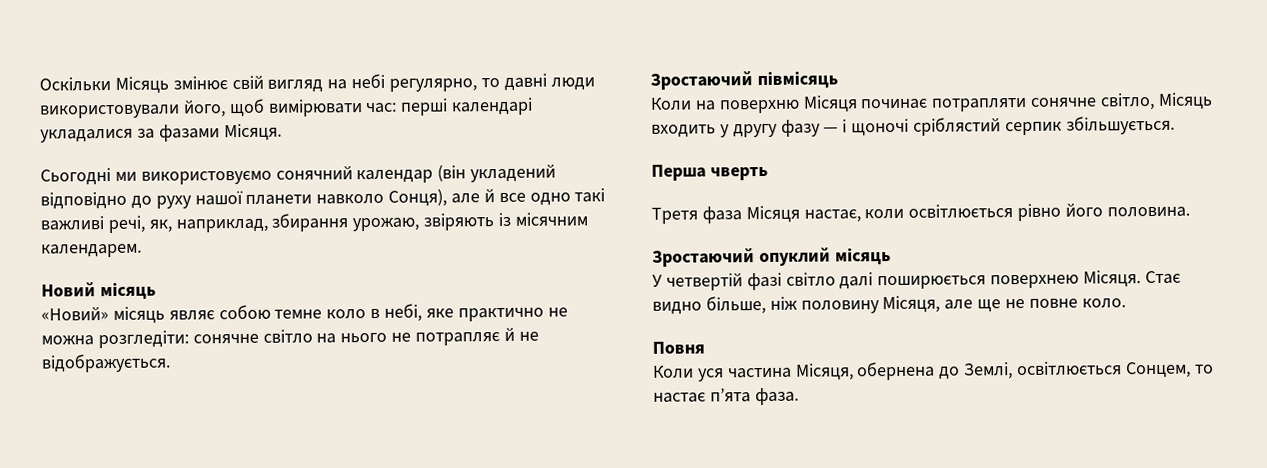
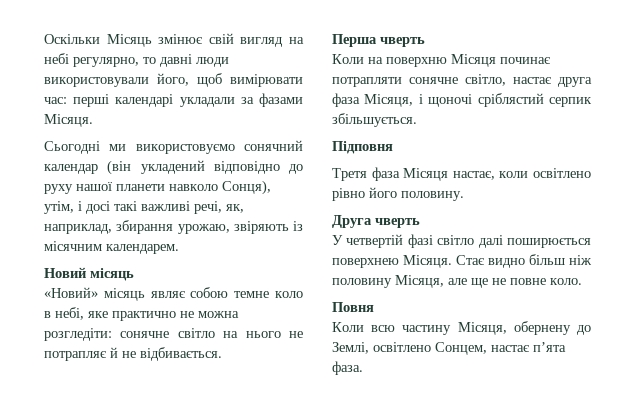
[40,128,133,143] укладалися -> [179,97,235,107] укладали
[451,189,571,206] але й все одно -> [44,201,110,214] утім, і досі
[41,353,171,373] [650,71,838,90] відображується. // Зростаючий півмісяць -> [140,347,222,361] [332,34,425,47] відбивається. // Перша чверть
[1157,92,1213,110] [651,119,839,138] Місяць входить у другу фазу — -> [513,77,592,87] [332,93,414,107] настає друга фаза Місяця,
[651,164,768,181] Перша чверть -> [332,141,393,154] Підповня
[908,204,1014,219] освітлюється -> [533,168,591,178] освітлено
[1106,206,1190,218] [652,247,891,267] половина. // Зростаючий опуклий місяць -> [401,191,464,201] [332,215,420,228] половину. // Друга чверть
[705,295,766,315] більше, -> [529,254,565,265] більш
[697,361,1214,382] уся частина Місяця, обернена до Землі, освітлюється Сонцем, то -> [371,321,591,335] [332,342,487,355] всю частину Місяця, обернену до Землі, освітлено Сонцем,

